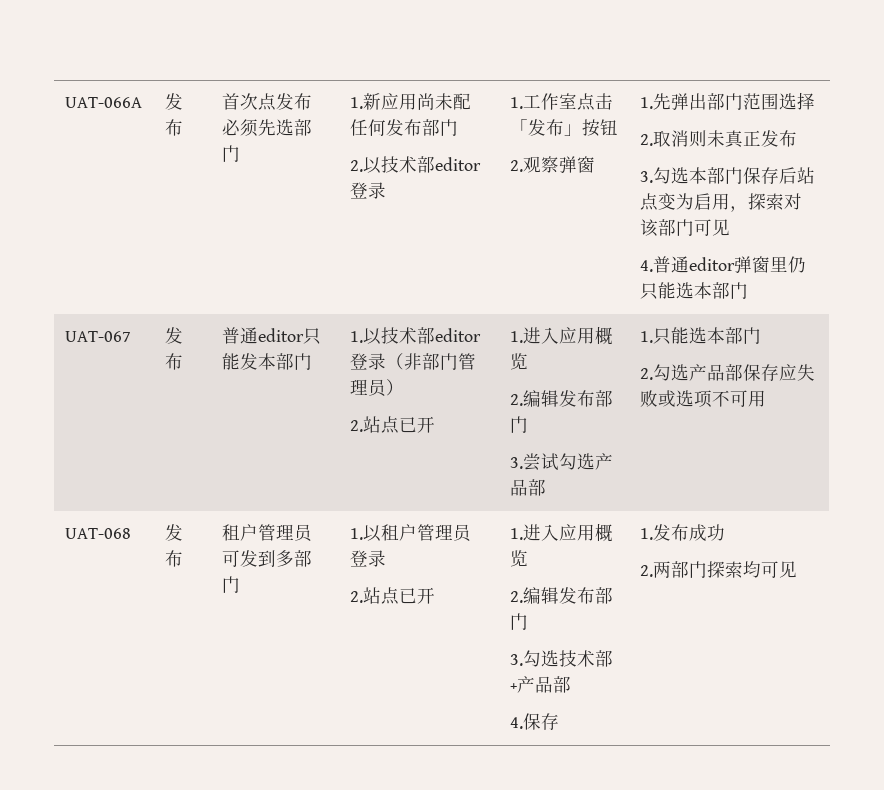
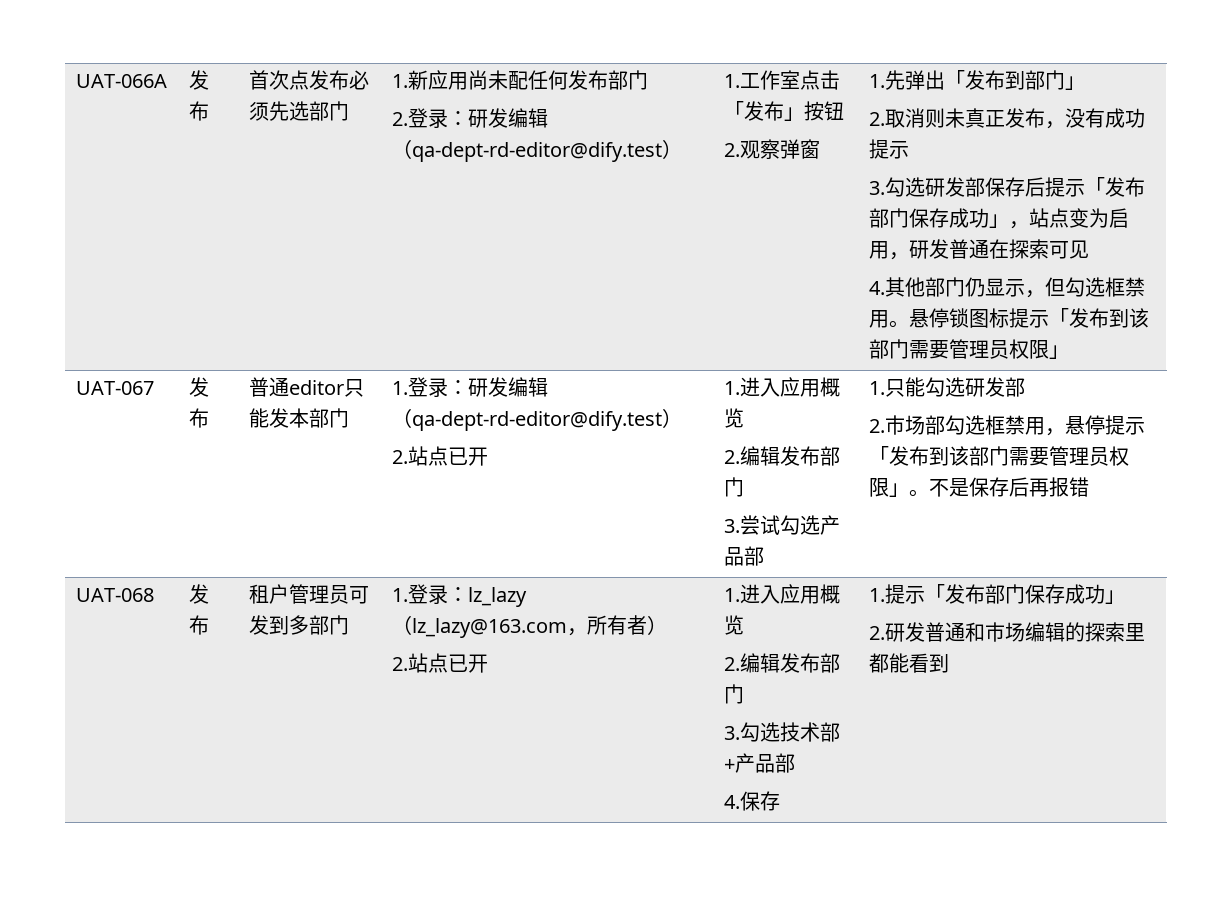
[363,156,482,174] [350,182,387,199] 以技术部editor登录 -> [407,108,548,128] [391,139,682,162] 登录：研发编辑（qa-dept-rd-editor@dify.test）
[707,92,816,110] 部门范围选择 -> [944,70,1085,90] 「发布到部门」
[640,167,816,184] [640,193,803,212] [640,219,731,237] [640,256,807,273] [640,282,749,300] // 3.勾选本部门保存后站点变为启用，探索对该部门可见 // 4.普通editor弹窗里仍只能选本部门 -> [1044,108,1145,129] [868,139,909,159] [868,177,1145,197] [868,208,1129,229] [868,239,1089,260] [868,277,1145,298] [868,308,1149,328] [868,339,1069,359] ，没有成功提示 // 3.勾选研发部保存后提示「发布部门保存成功」，站点变为启用，研发普通在探索可见 // 4.其他部门仍显示，但勾选框禁用。悬停锁图标提示「发布到该部门需要管理员权限」
[363,327,482,345] [350,353,477,370] [350,379,388,397] 以技术部editor登录（非部门管理员 -> [407,377,548,397] [391,408,662,431] 登录：研发编辑（qa-dept-rd-editor@dify.test
[689,327,762,344] [640,364,816,381] [640,390,767,408] 选本部门 // 2.勾选产品部保存应失败或选项不可用 -> [924,377,1025,397] [868,415,1145,436] [868,446,1129,466] [868,477,1089,497] 勾选研发部 // 2.市场部勾选框禁用，悬停提示「发布到该部门需要管理员权限」。不是保存后再报错
[363,524,473,542] [350,550,387,567] 以租户管理员登录 -> [407,584,527,607] [391,615,667,638] 登录：lz_lazy（lz_lazy@163.com，所有者）
[653,524,726,541] [640,561,798,578] 发布成功 // 2.两部门探索均可见 -> [884,584,1125,604] [868,622,1145,642] [868,653,949,673] 提示「发布部门保存成功」 // 2.研发普通和市场编辑的探索里都能看到

